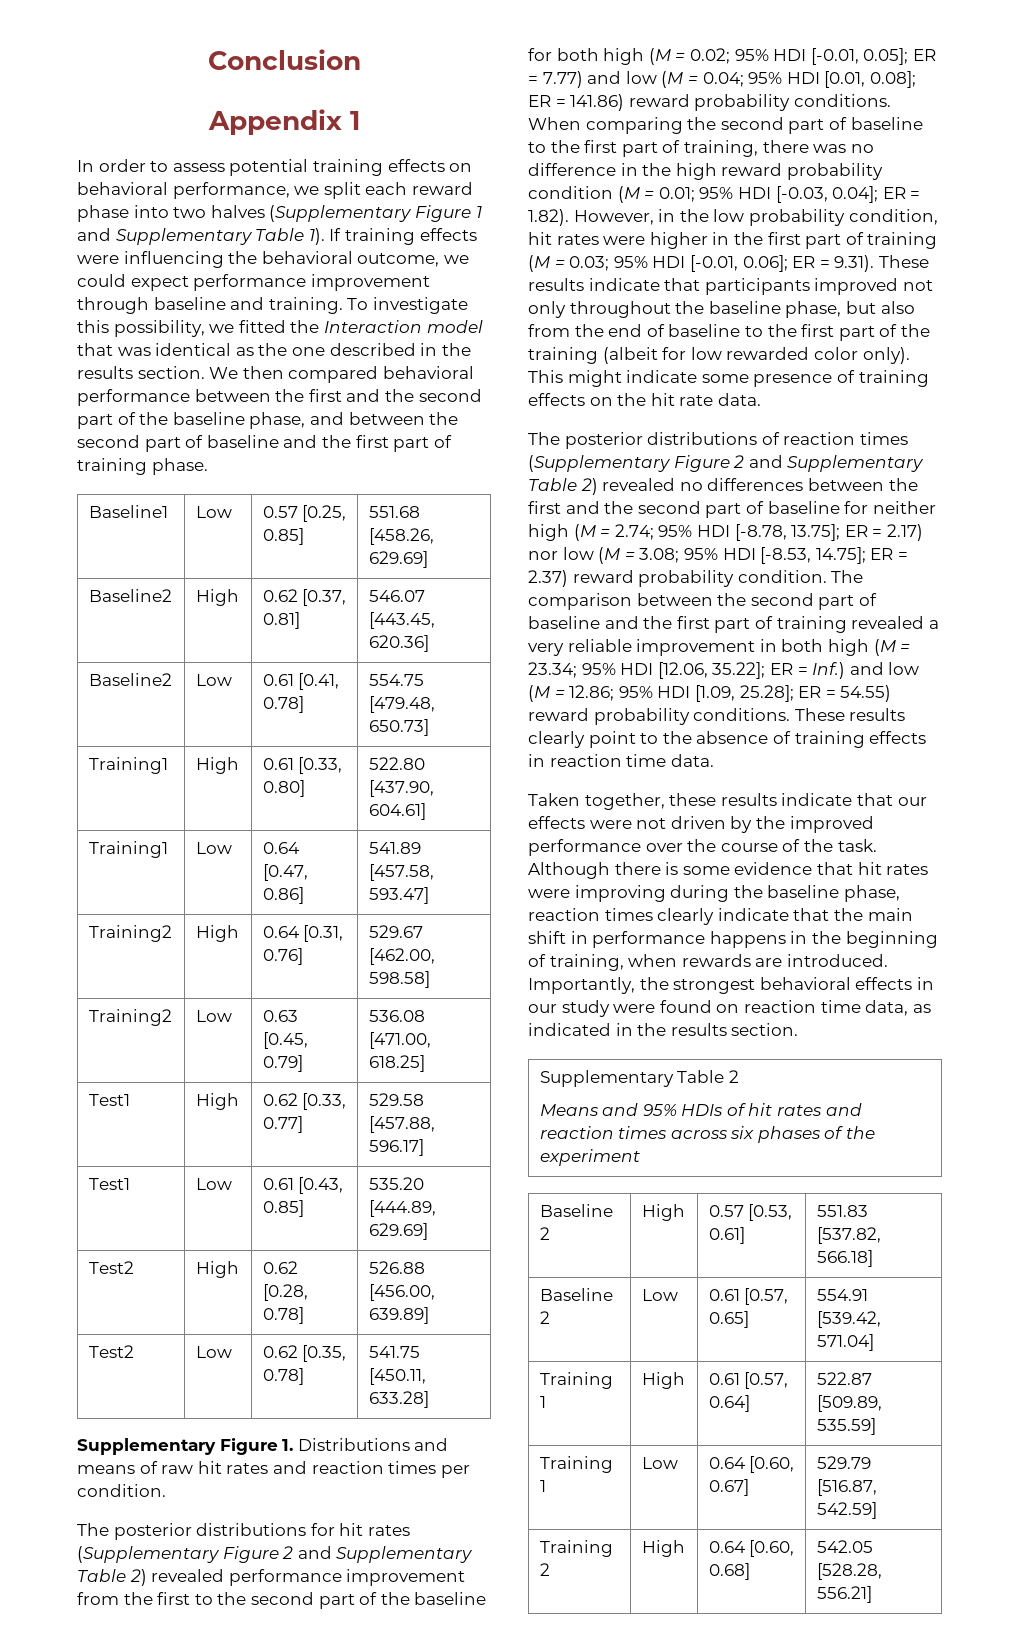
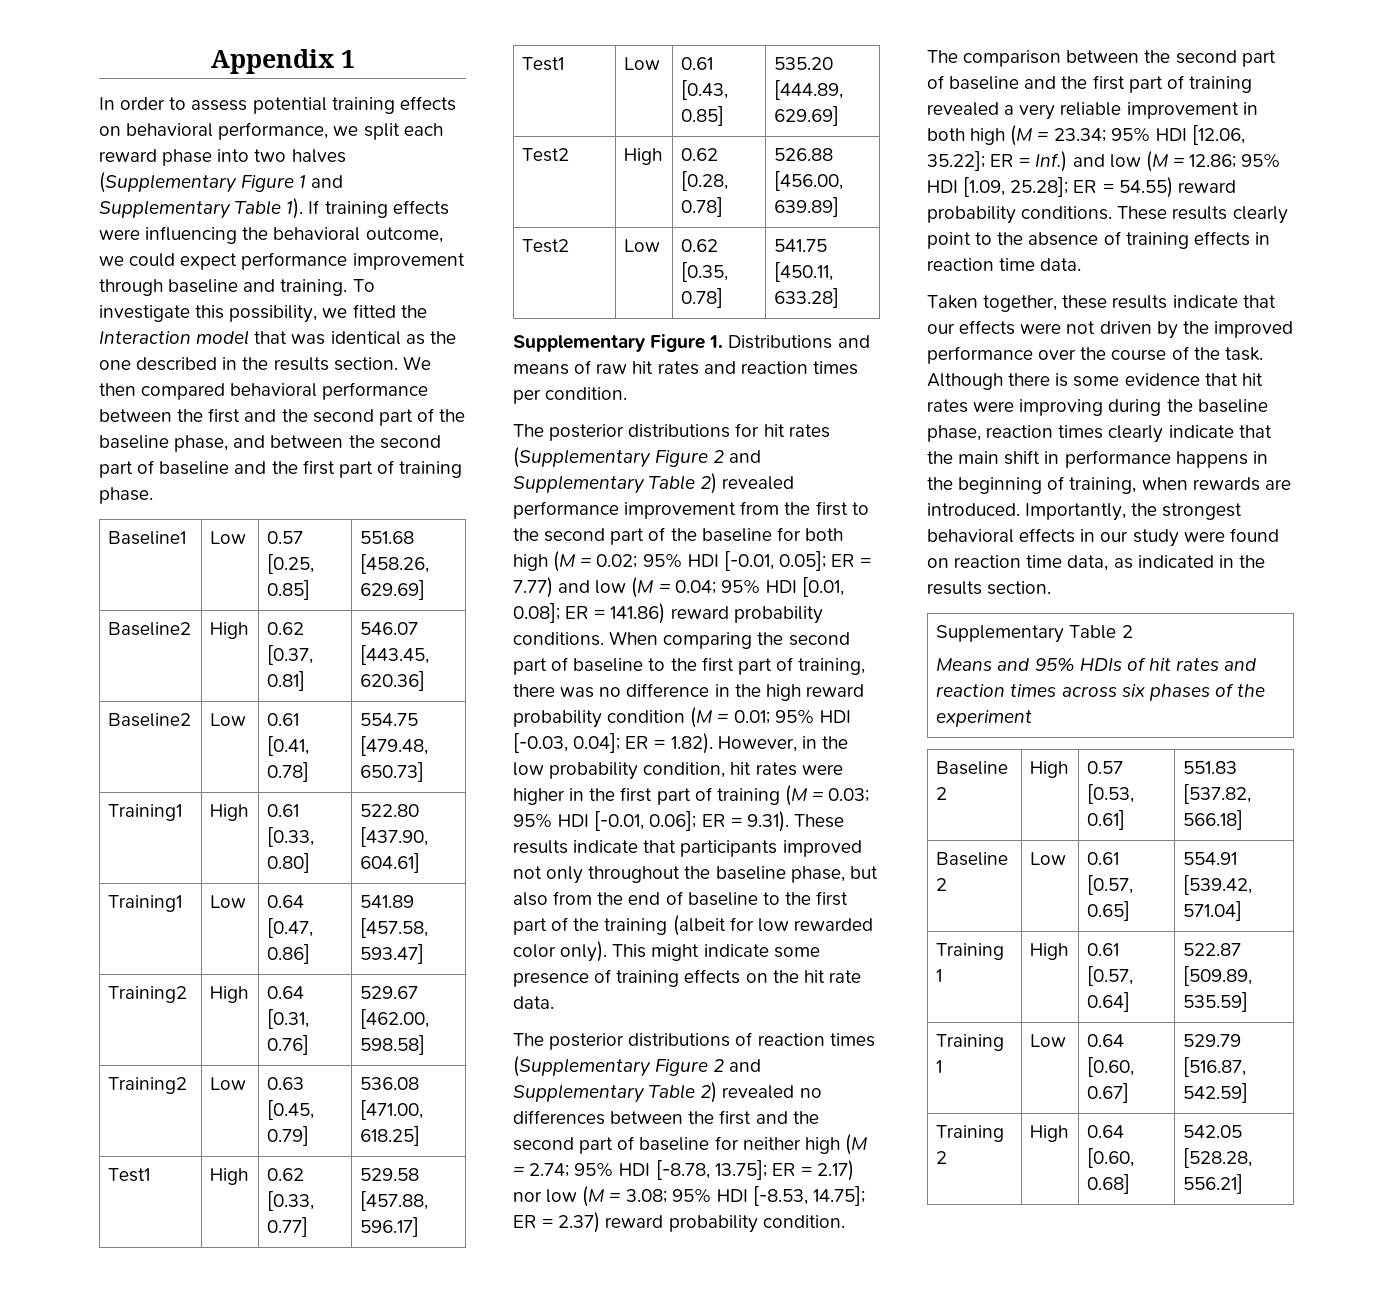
[207,49,361,70] Conclusion // -> (210, 61) none

